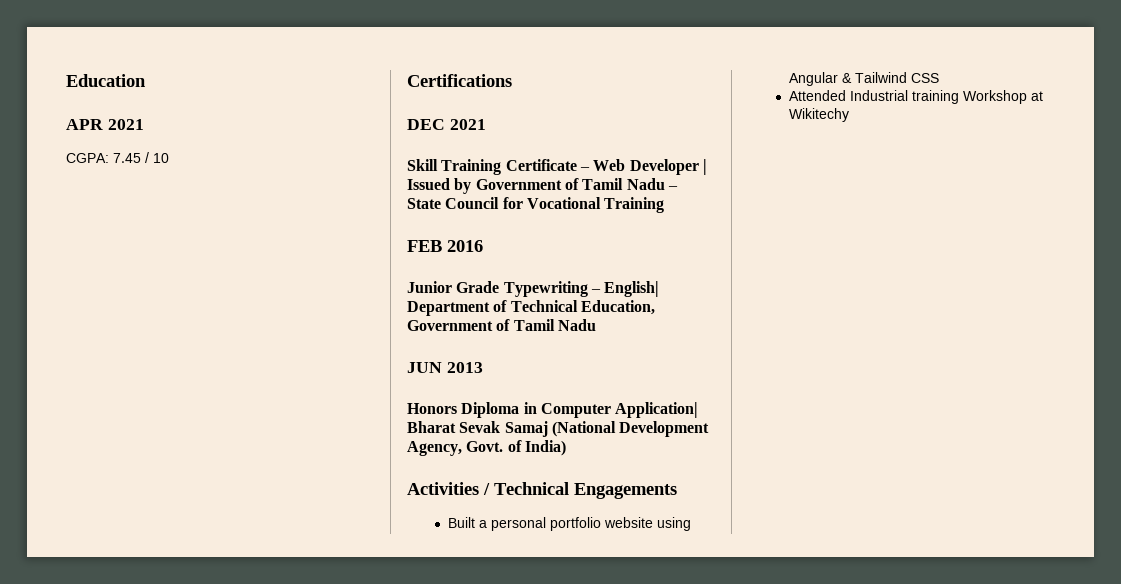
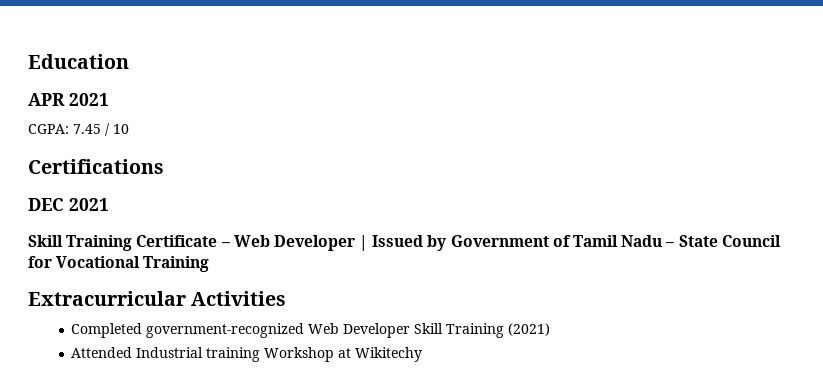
[407,240,483,252] [407,281,660,297] [407,300,655,316] [407,319,596,331] [407,362,483,373] [407,402,699,418] [407,421,710,437] [407,440,566,456] [407,482,677,499] [447,517,691,531] [788,72,939,86] FEB 2016 // Junior Grade Typewriting – English| Department of Technical Education, Government of Tamil Nadu // JUN 2013 // Honors Diploma in Computer Application| Bharat Sevak Samaj (National Development Agency, Govt. of India) // Activities / Technical Engagements // Built a personal portfolio website using Angular & Tailwind CSS -> [28,291,287,306] [71,323,551,338] Extracurricular Activities // Completed government-recognized Web Developer Skill Training (2021)

